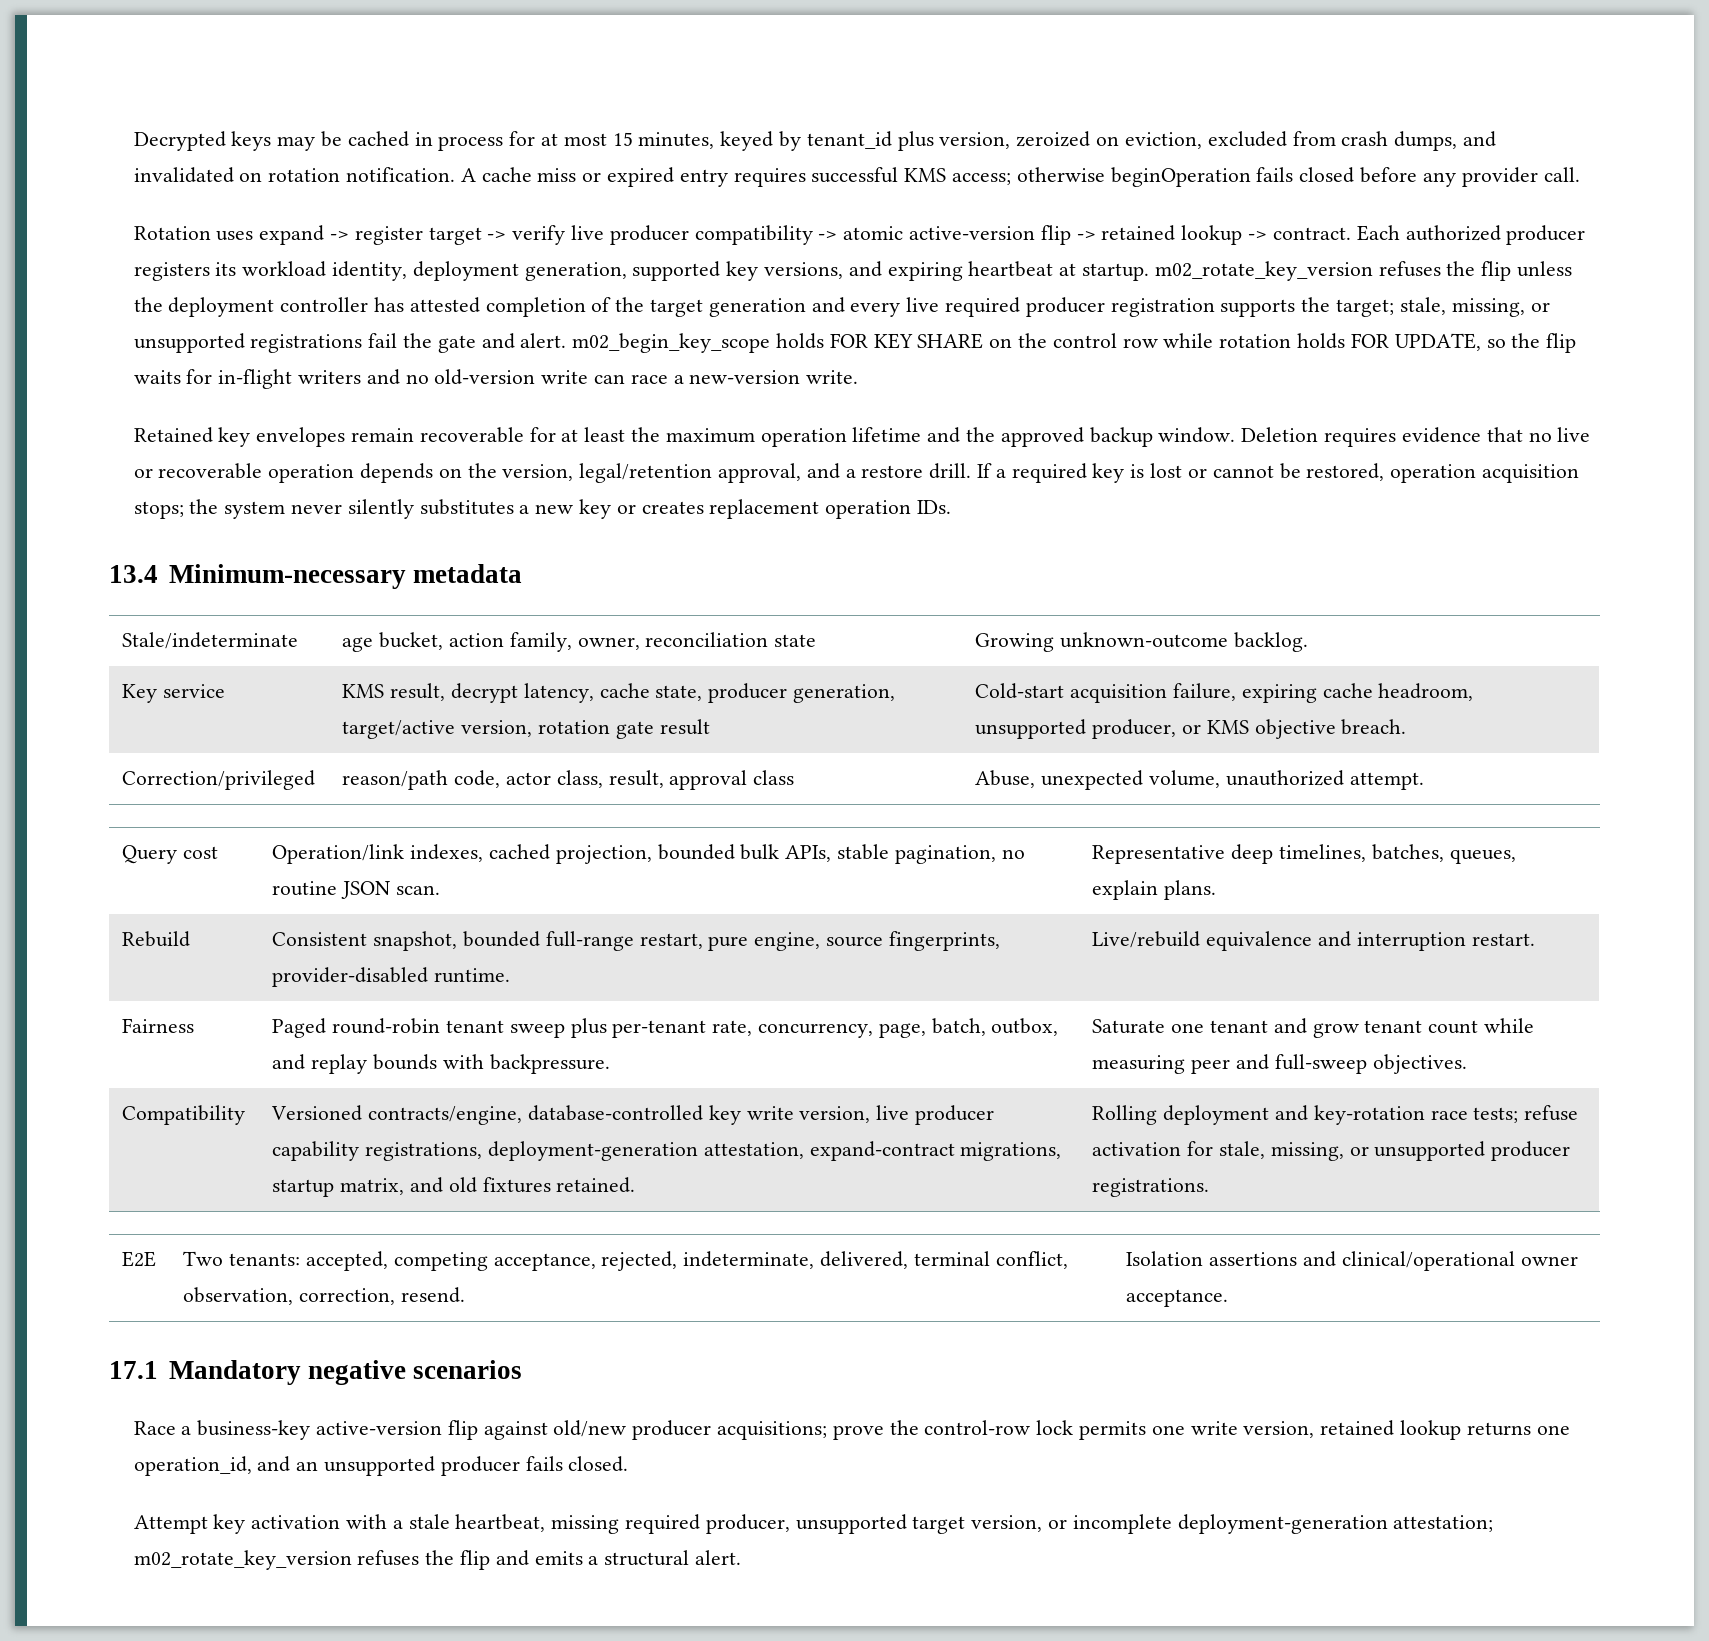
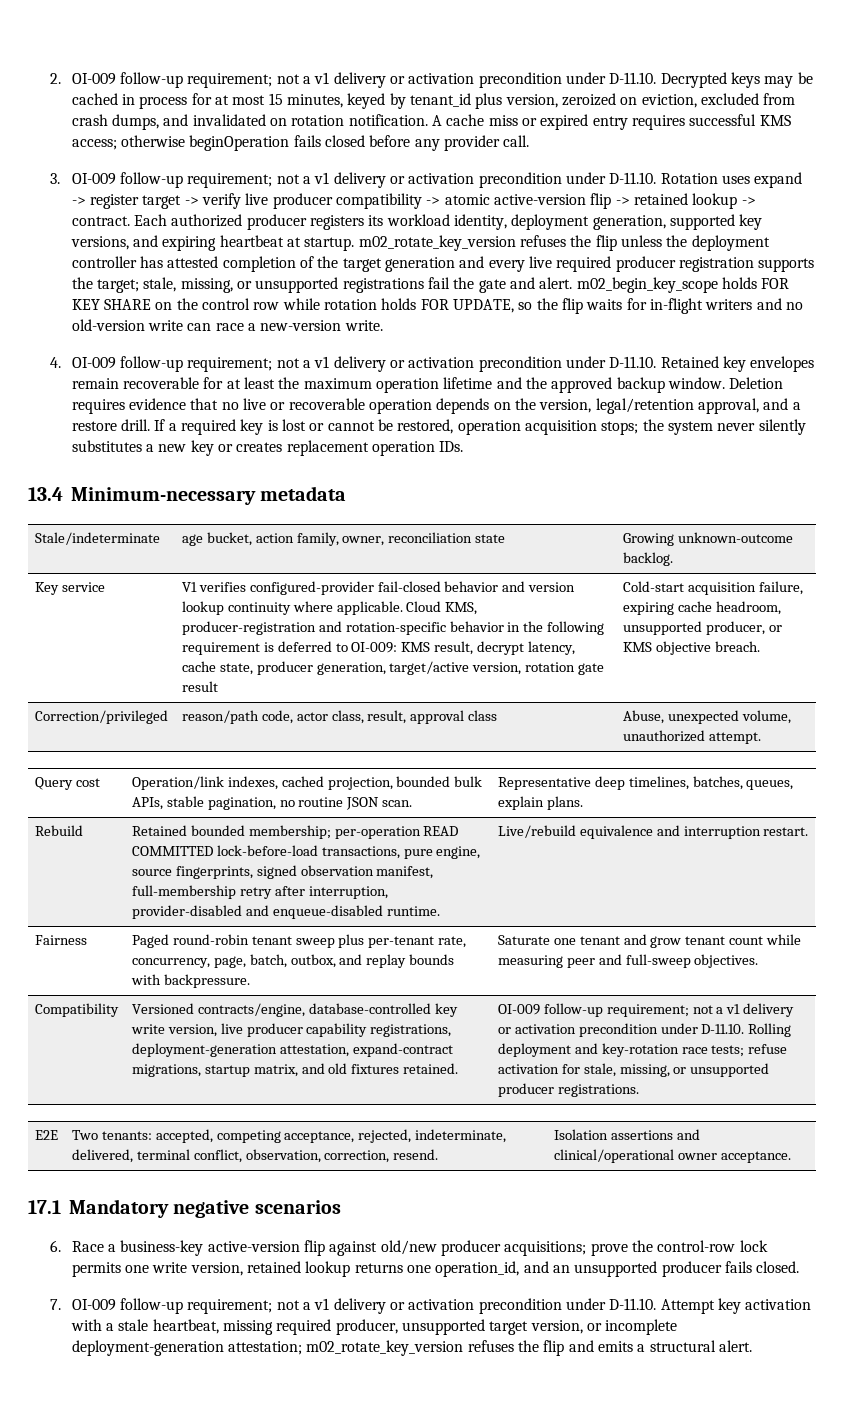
(133, 141) none -> [49,72,657,88] 2. OI-009 follow-up requirement; not a v1 delivery or activation precondition under D-11.10.
(1580, 174) none -> [49,172,657,188] 3. OI-009 follow-up requirement; not a v1 delivery or activation precondition under D-11.10.
(859, 377) none -> [49,356,657,372] 4. OI-009 follow-up requirement; not a v1 delivery or activation precondition under D-11.10.
(226, 691) none -> [181,581,576,595] [181,601,478,615] [181,621,605,635] [181,641,398,655] V1 verifies configured-provider fail-closed behavior and version lookup continuity where applicable. Cloud KMS, producer-registration and rotation-specific behavior in the following requirement is deferred to OI-009:
[272,931,1000,951] [272,967,429,987] Consistent snapshot, bounded full-range restart, pure engine, source fingerprints, provider-disabled -> [131,825,459,839] [131,845,481,859] [131,865,434,879] [131,885,388,899] [131,905,383,919] Retained bounded membership; per-operation READ COMMITTED lock-before-load transactions, pure engine, source fingerprints, signed observation manifest, full-membership retry after interruption, provider-disabled and enqueue-disabled
(636, 1185) none -> [497,1003,795,1017] [497,1023,745,1037] OI-009 follow-up requirement; not a v1 delivery or activation precondition under D-11.10.
(523, 1369) none -> [49,1240,61,1252] 6.
(629, 1464) none -> [49,1298,657,1314] 7. OI-009 follow-up requirement; not a v1 delivery or activation precondition under D-11.10.

